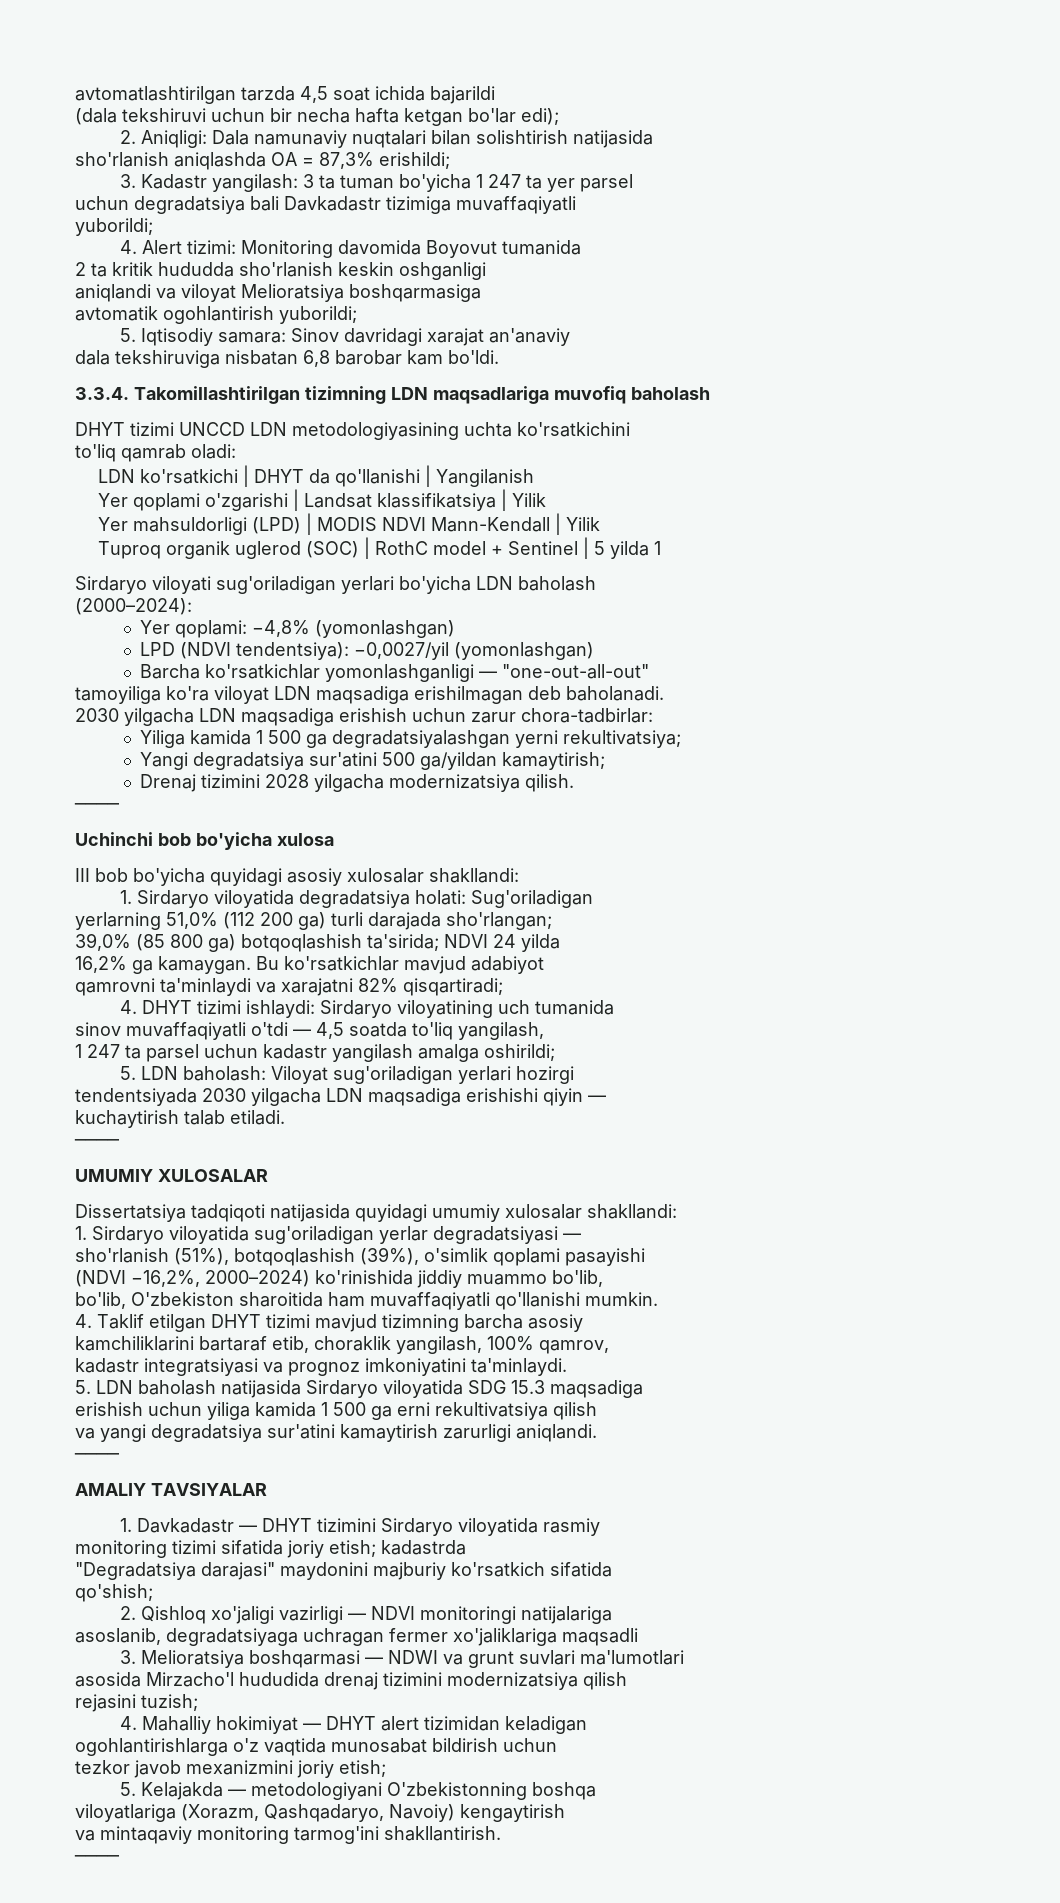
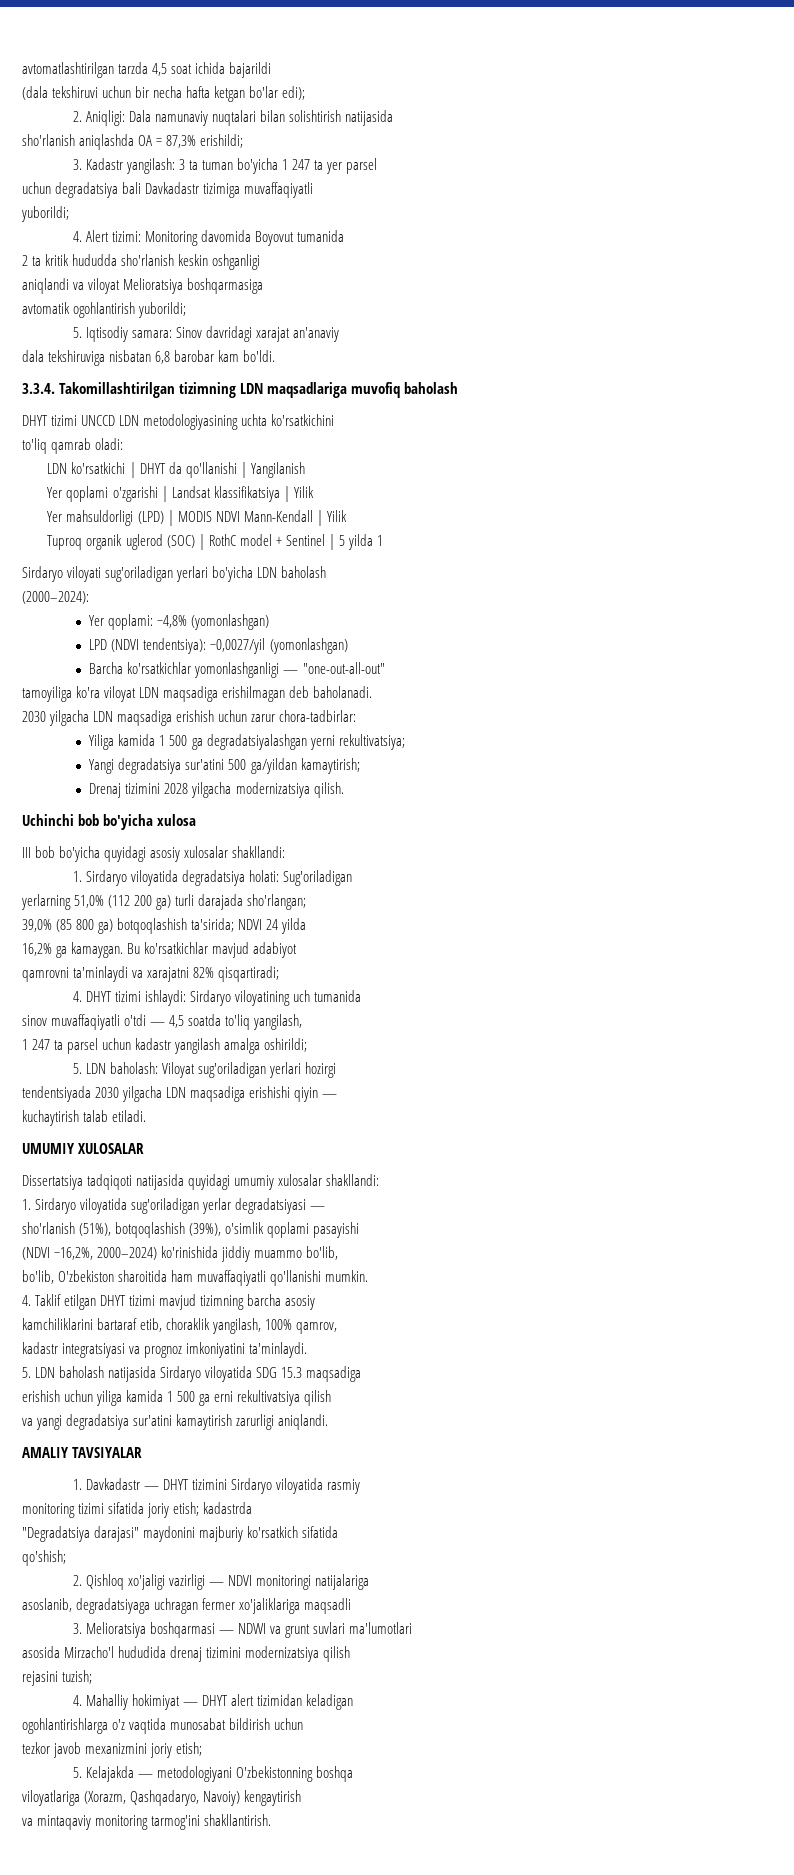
[74,803,120,810] // ──── -> (344, 790) none
[74,1139,120,1146] // ──── -> (147, 1116) none
[74,1453,120,1460] // ──── -> (329, 1422) none
[74,1855,120,1862] // ──── -> (272, 1820) none

